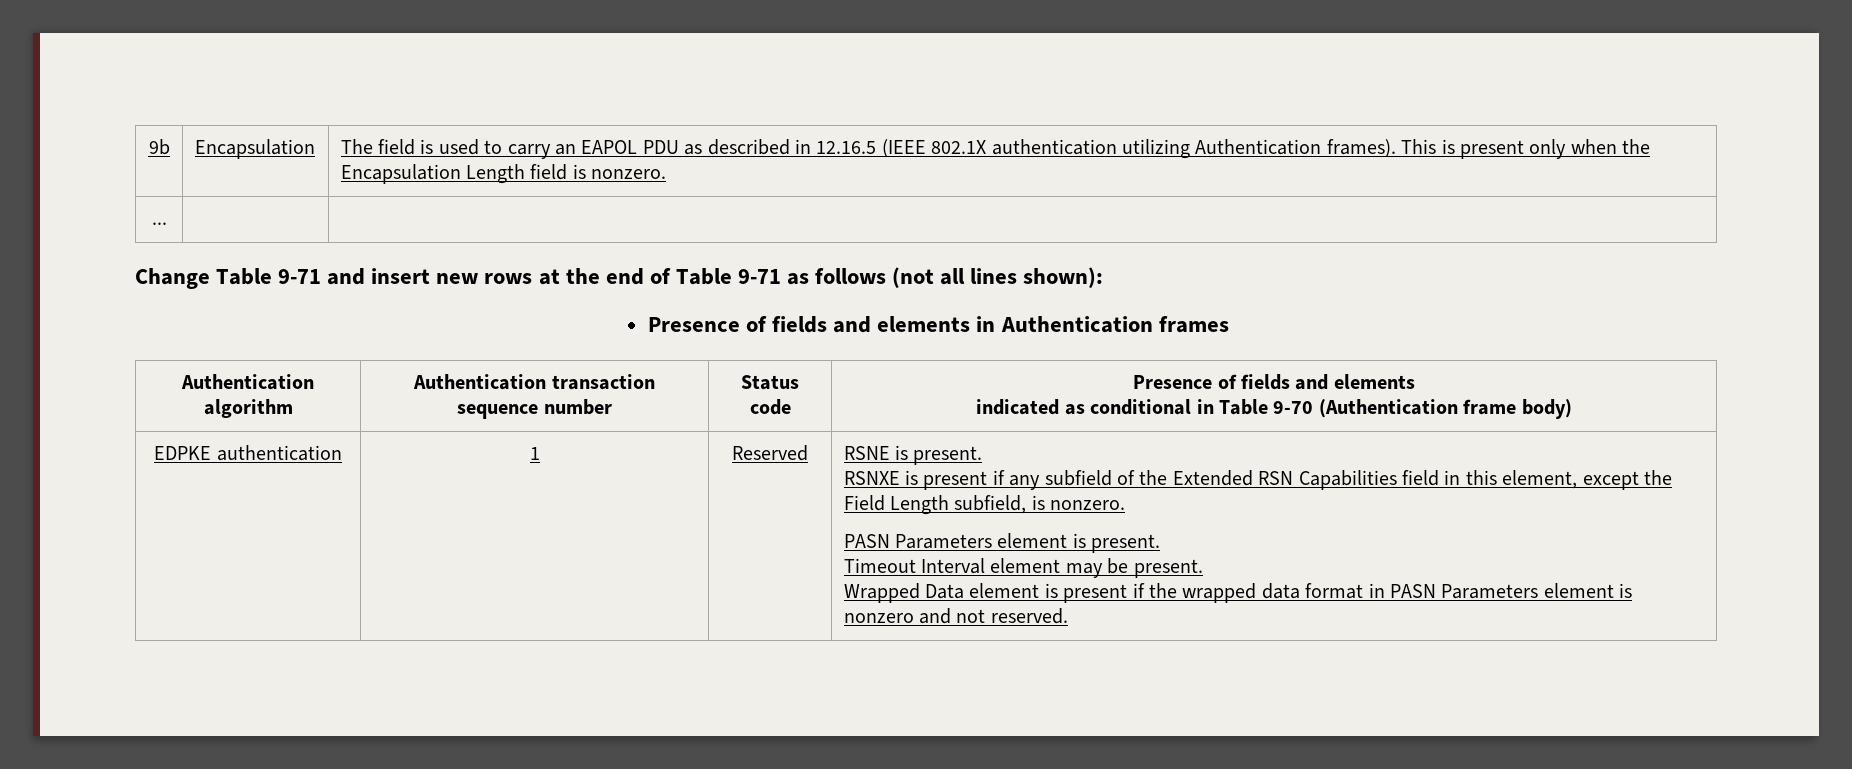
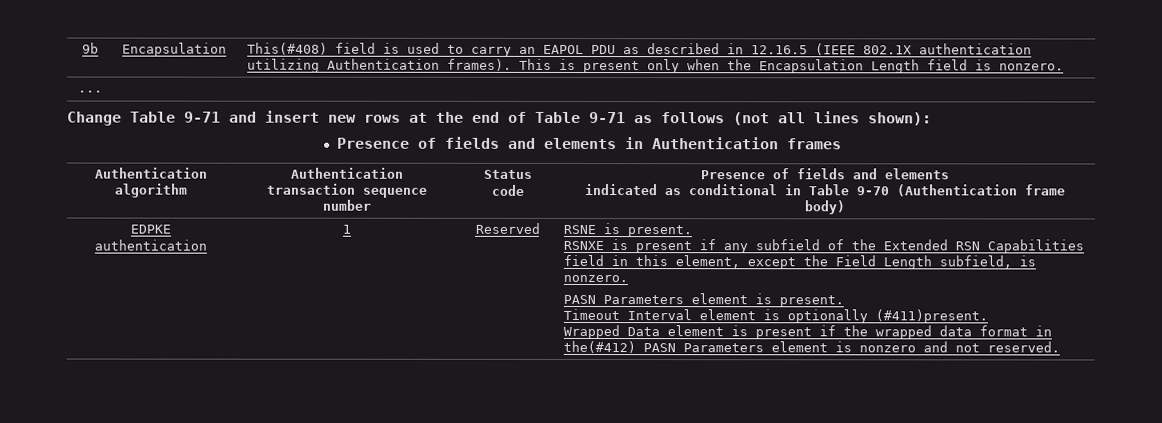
[340,139,373,154] The -> [247,42,329,55] This(#408)
[1065,558,1203,578] may be present. -> [763,309,989,324] is optionally (#411)present.
(1385, 590) none -> [563,340,637,354] the(#412)

